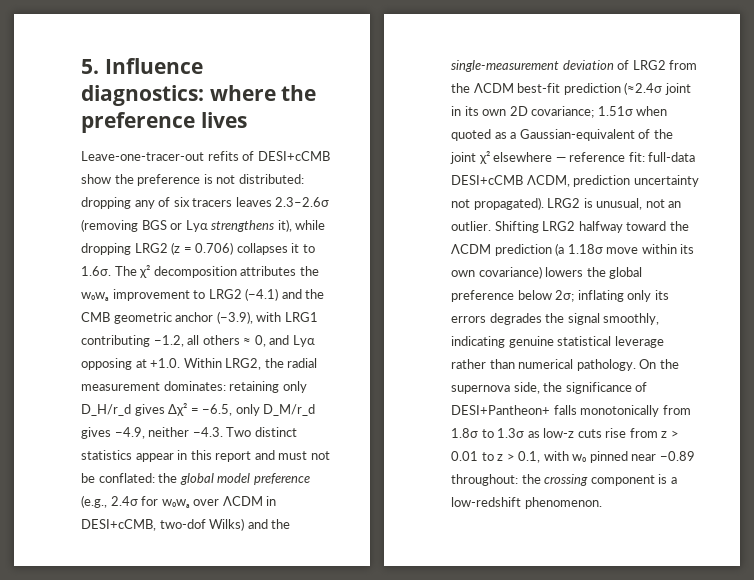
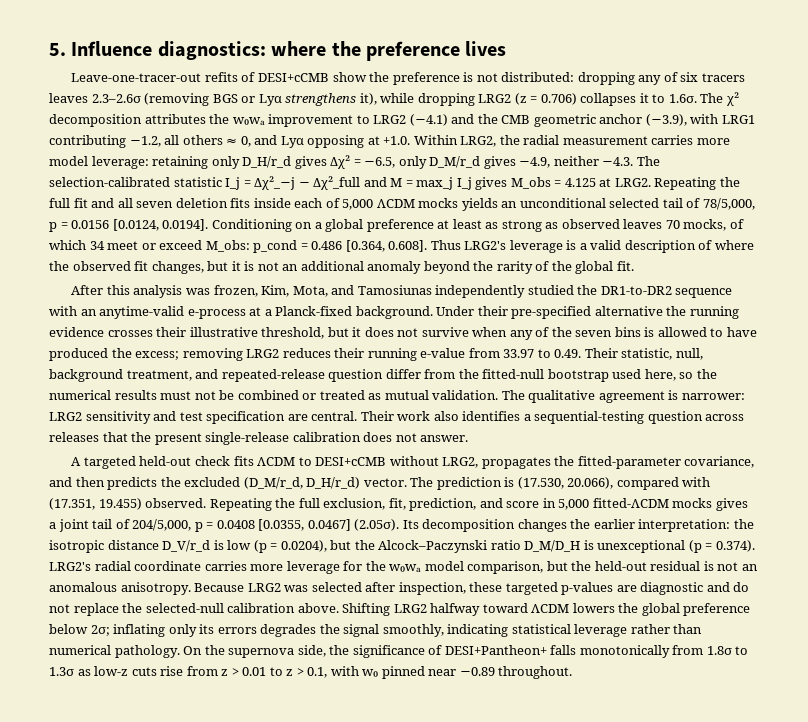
[163,381,226,391] dominates: -> [651,135,730,145] [49,156,149,169] carries more model leverage:
[226,427,297,437] [81,450,330,462] [81,473,310,485] [81,495,277,508] [81,518,291,531] [451,60,698,72] [451,82,691,95] [451,106,668,118] [451,129,673,141] [450,151,696,164] [451,175,699,187] [451,197,682,210] [451,221,689,233] [451,243,695,256] [451,266,542,279] Two distinct statistics appear in this report and must not be conflated: the global model preference (e.g., 2.4σ for w₀wₐ over ΛCDM in DESI+cCMB, two-dof Wilks) and the single-measurement deviation of LRG2 from the ΛCDM best-fit prediction (≈2.4σ joint in its own 2D covariance; 1.51σ when quoted as a Gaussian-equivalent of the joint χ² elsewhere — reference fit: full-data DESI+cCMB ΛCDM, prediction uncertainty not propagated). LRG2 is unusual, not an outlier. Shifting LRG2 halfway toward the ΛCDM prediction (a 1.18σ move within its own covariance) -> [636,156,660,166] [49,176,740,190] [49,198,755,211] [49,219,744,232] [49,240,754,253] [49,261,634,274] [71,285,733,298] [49,306,739,319] [49,327,757,340] [49,348,703,361] [49,369,717,382] [49,390,745,403] [49,411,745,424] [49,432,469,445] [71,456,755,469] [49,477,711,490] [49,498,748,511] [49,519,754,532] [49,540,755,553] [49,561,758,574] [49,582,750,595] [49,603,570,616] The selection-calibrated statistic I_j = Δχ²_−j − Δχ²_full and M = max_j I_j gives M_obs = 4.125 at LRG2. Repeating the full fit and all seven deletion fits inside each of 5,000 ΛCDM mocks yields an unconditional selected tail of 78/5,000, p = 0.0156 [0.0124, 0.0194]. Conditioning on a global preference at least as strong as observed leaves 70 mocks, of which 34 meet or exceed M_obs: p_cond = 0.486 [0.364, 0.608]. Thus LRG2's leverage is a valid description of where the observed fit changes, but it is not an additional anomaly beyond the rarity of the global fit. // After this analysis was frozen, Kim, Mota, and Tamosiunas independently studied the DR1-to-DR2 sequence with an anytime-valid e-process at a Planck-fixed background. Under their pre-specified alternative the running evidence crosses their illustrative threshold, but it does not survive when any of the seven bins is allowed to have produced the excess; removing LRG2 reduces their running e-value from 33.97 to 0.49. Their statistic, null, background treatment, and repeated-release question differ from the fitted-null bootstrap used here, so the numerical results must not be combined or treated as mutual validation. The qualitative agreement is narrower: LRG2 sensitivity and test specification are central. Their work also identifies a sequential-testing question across releases that the present single-release calibration does not answer. // A targeted held-out check fits ΛCDM to DESI+cCMB without LRG2, propagates the fitted-parameter covariance, and then predicts the excluded (D_M/r_d, D_H/r_d) vector. The prediction is (17.530, 20.066), compared with (17.351, 19.455) observed. Repeating the full exclusion, fit, prediction, and score in 5,000 fitted-ΛCDM mocks gives a joint tail of 204/5,000, p = 0.0408 [0.0355, 0.0467] (2.05σ). Its decomposition changes the earlier interpretation: the isotropic distance D_V/r_d is low (p = 0.0204), but the Alcock–Paczynski ratio D_M/D_H is unexceptional (p = 0.374). LRG2's radial coordinate carries more leverage for the w₀wₐ model comparison, but the held-out residual is not an anomalous anisotropy. Because LRG2 was selected after inspection, these targeted p-values are diagnostic and do not replace the selected-null calibration above. Shifting LRG2 halfway toward ΛCDM
[508,336,554,348] genuine -> (509, 630) none
[451,474,677,486] [451,497,602,509] throughout: the crossing component is a low-redshift phenomenon. -> [498,666,573,679] throughout.

